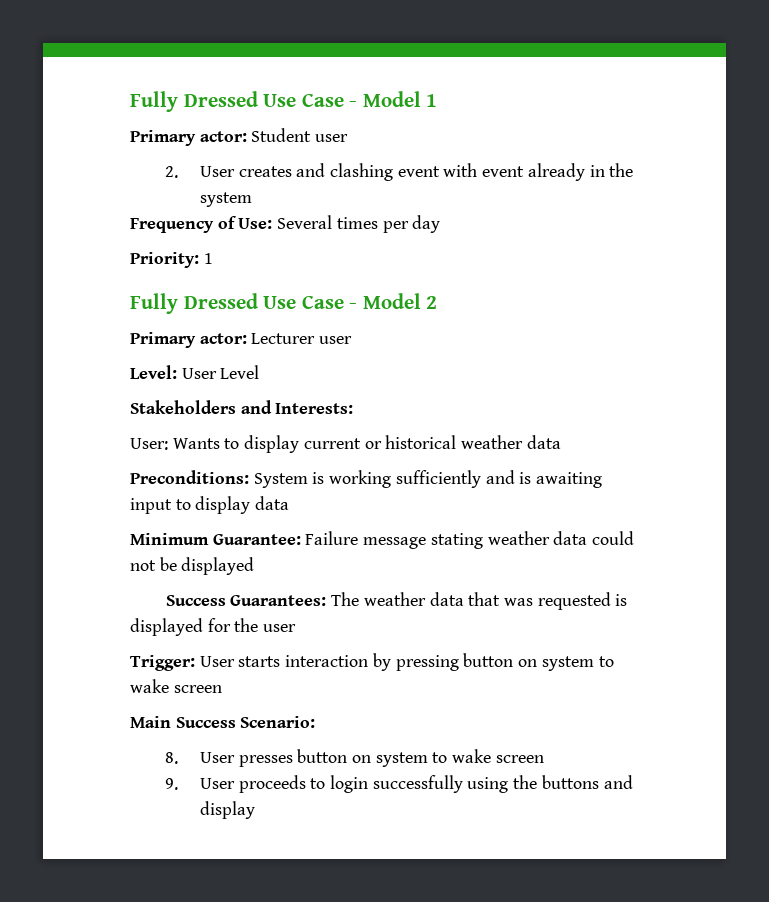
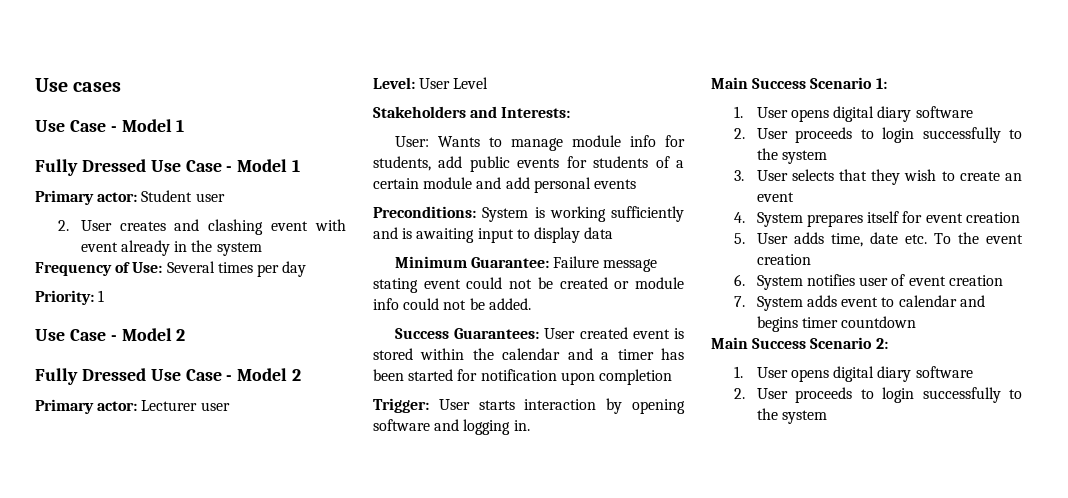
(130, 101) none -> [35,78,122,92] [35,119,185,132] Use cases // Use Case - Model 1 //
(213, 258) none -> [35,328,186,341] // Use Case - Model 2
[244,435,561,453] display current or historical weather data -> [510,135,685,151] [373,156,684,172] [373,177,636,193] manage module info for students, add public events for students of a certain module and add personal events
[487,531,635,545] [130,557,255,575] [165,592,628,610] [130,618,297,636] weather data could not be displayed // Success Guarantees: The weather data that was requested is displayed for the user -> [423,277,684,289] [373,298,531,310] [394,327,684,339] [373,348,684,360] [373,369,672,385] event could not be created or module info could not be added. // Success Guarantees: User created event is stored within the calendar and a timer has been started for notification upon completion
[395,653,614,671] [130,679,222,693] [130,716,316,728] [164,749,544,767] [164,775,633,793] [199,801,255,819] pressing button on system to wake screen // Main Success Scenario: // 8. User presses button on system to wake screen // 9. User proceeds to login successfully using the buttons and display -> [632,399,685,414] [373,419,530,435] [711,77,887,89] [733,106,973,122] [733,127,1022,143] [756,148,827,164] [733,169,1022,185] [756,192,794,202] [733,211,1020,227] [733,232,1023,247] [756,254,811,265] [733,274,1003,290] [733,295,985,311] [756,316,917,332] [711,337,888,349] [733,366,973,382] [733,387,1022,403] [756,408,827,424] opening software and logging in. // Main Success Scenario 1: // 1. User opens digital diary software // 2. User proceeds to login successfully to the system // 3. User selects that they wish to create an event // 4. System prepares itself for event creation // 5. User adds time, date etc. To the event creation // 6. System notifies user of event creation // 7. System adds event to calendar and begins timer countdown // Main Success Scenario 2: // 1. User opens digital diary software // 2. User proceeds to login successfully to the system

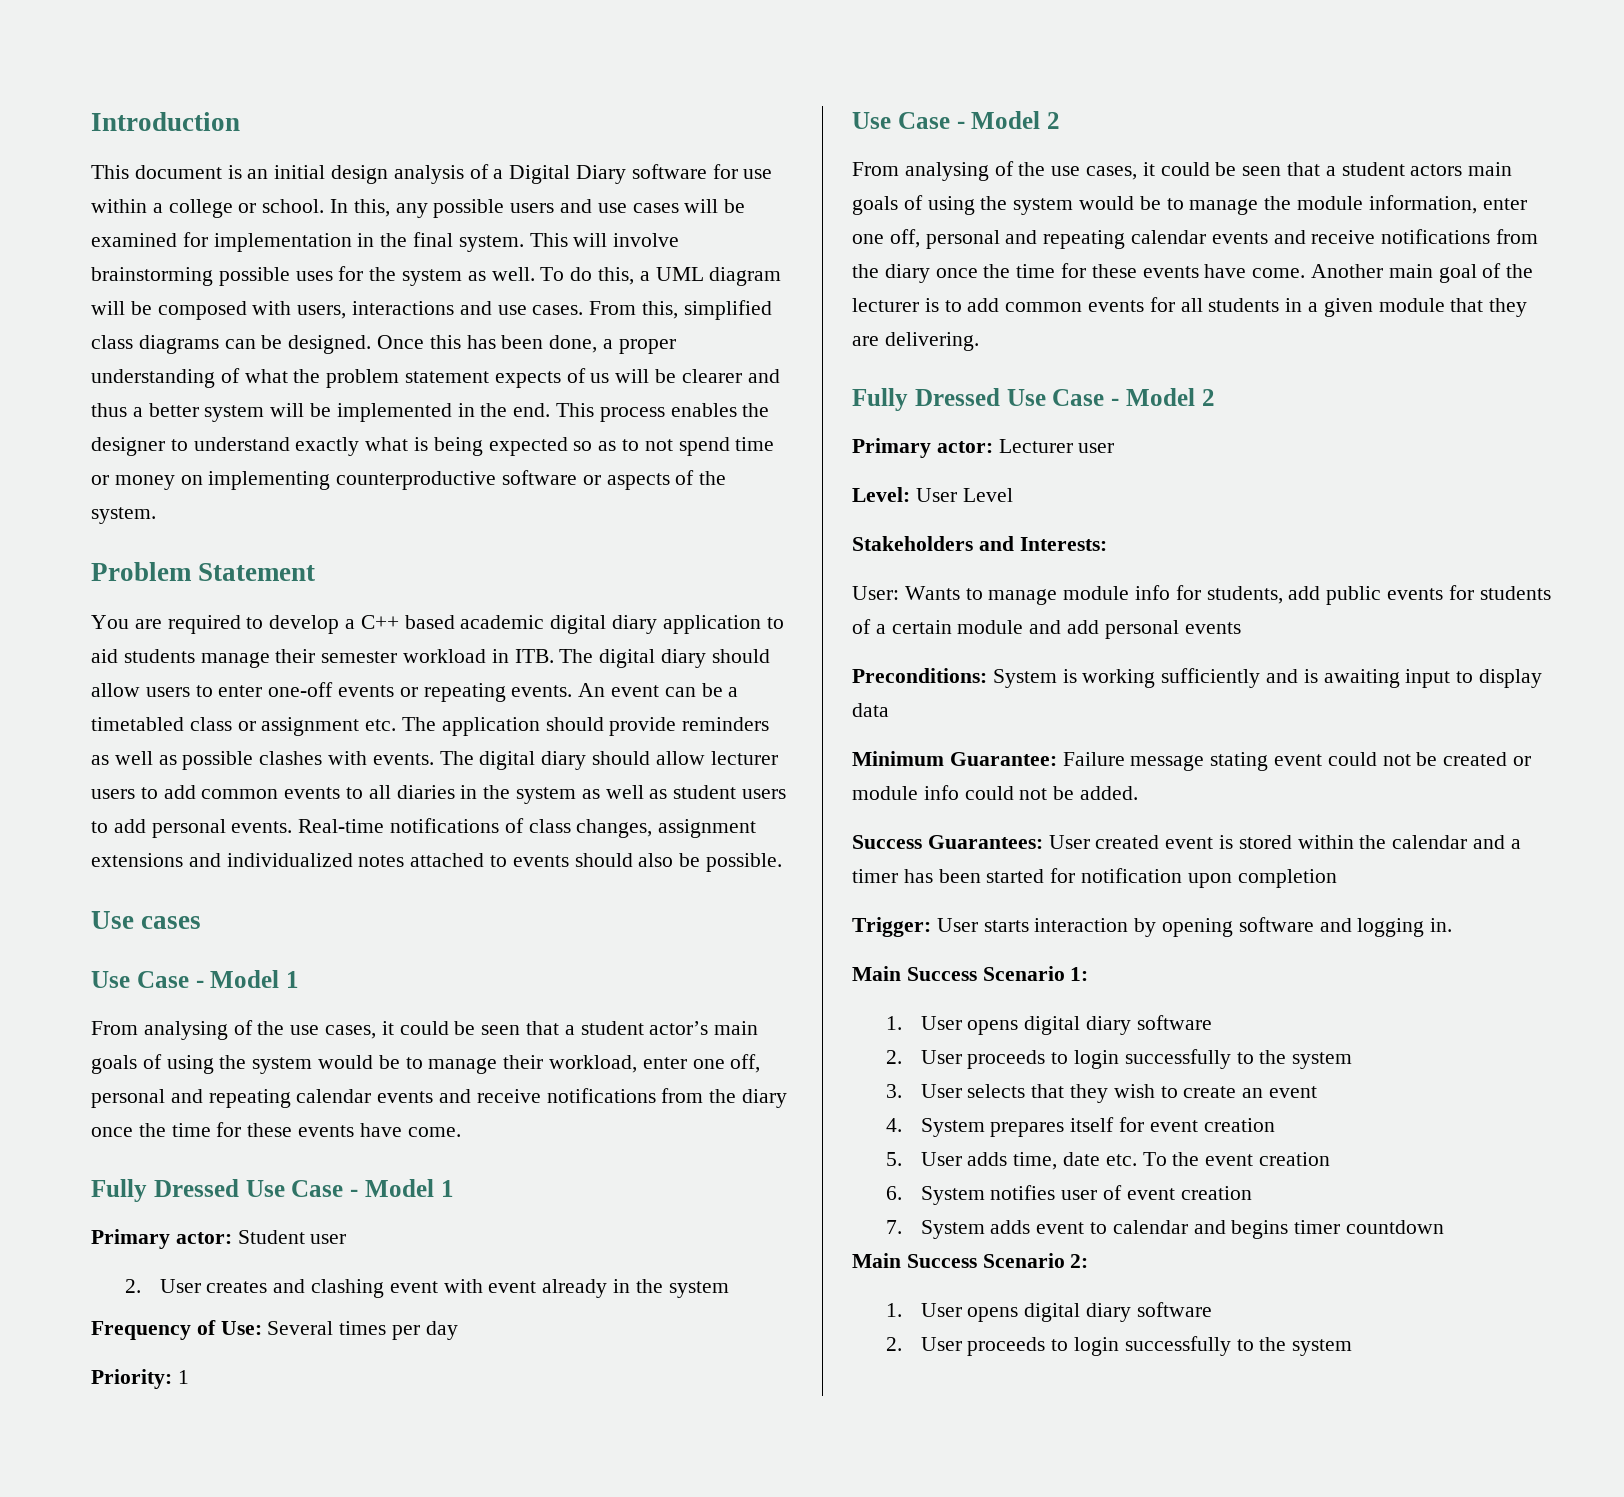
(35, 85) none -> [91,112,240,131] [91,164,773,184] [91,199,746,218] [91,232,680,252] [91,266,782,286] [91,300,772,320] [91,335,676,354] [91,368,780,388] [91,403,770,422] [91,437,775,456] [91,470,727,490] [91,507,156,524] [91,562,316,581] [91,615,784,634] [91,649,770,668] [91,682,739,702] [91,717,770,736] [91,751,778,770] [91,785,787,804] [91,818,757,838] [91,853,783,872] Introduction // This document is an initial design analysis of a Digital Diary software for use within a college or school. In this, any possible users and use cases will be examined for implementation in the final system. This will involve brainstorming possible uses for the system as well. To do this, a UML diagram will be composed with users, interactions and use cases. From this, simplified class diagrams can be designed. Once this has been done, a proper understanding of what the problem statement expects of us will be clearer and thus a better system will be implemented in the end. This process enables the designer to understand exactly what is being expected so as to not spend time or money on implementing counterproductive software or aspects of the system. // Problem Statement // You are required to develop a C++ based academic digital diary application to aid students manage their semester workload in ITB. The digital diary should allow users to enter one-off events or repeating events. An event can be a timetabled class or assignment etc. The application should provide reminders as well as possible clashes with events. The digital diary should allow lecturer users to add common events to all diaries in the system as well as student users to add personal events. Real-time notifications of class changes, assignment extensions and individualized notes attached to events should also be possible. //
(185, 125) none -> [91,1020,759,1040] [91,1054,761,1074] [91,1088,788,1108] [91,1122,461,1137] // From analysing of the use cases, it could be seen that a student actor’s main goals of using the system would be to manage their workload, enter one off, personal and repeating calendar events and receive notifications from the diary once the time for these events have come.
(186, 335) none -> [852,161,1513,181] [852,195,1527,215] [852,229,1539,249] [852,263,1534,283] [852,297,1528,317] [852,332,979,351] // From analysing of the use cases, it could be seen that a student actors main goals of using the system would be to manage the module information, enter one off, personal and repeating calendar events and receive notifications from the diary once the time for these events have come. Another main goal of the lecturer is to add common events for all students in a given module that they are delivering.

